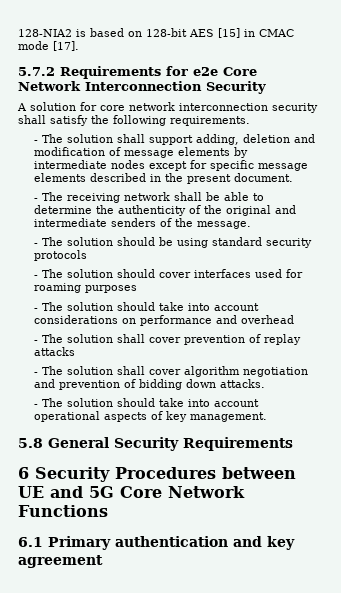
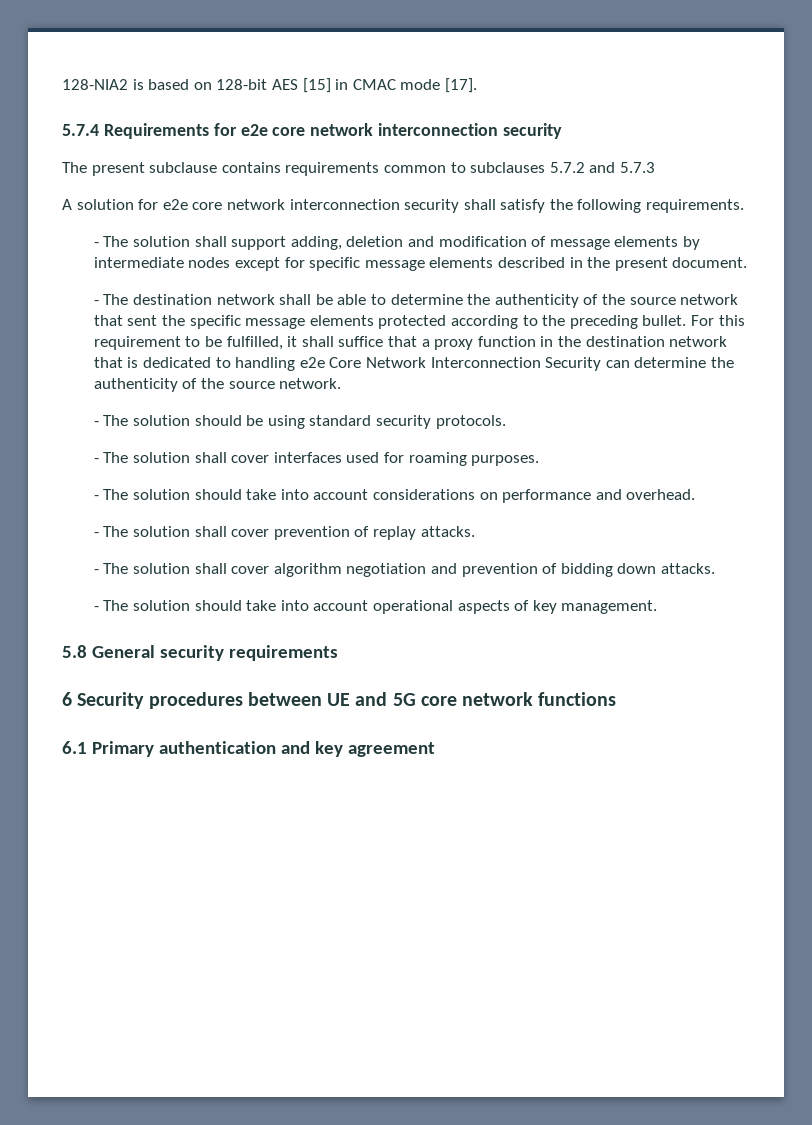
[18,67,55,76] 5.7.2 -> [62,124,99,136] 5.7.4
[223,67,257,76] [18,81,266,94] Core Network Interconnection Security -> [272,123,563,139] [62,162,655,176] core network interconnection security // The present subclause contains requirements common to subclauses 5.7.2 and 5.7.3
(97, 106) none -> [162,199,188,210] e2e
[66,193,120,203] receiving -> [133,294,213,305] destination
[225,205,296,216] [33,218,251,229] original and intermediate senders of the message. -> [629,294,739,305] [93,315,745,329] [93,336,728,350] [93,357,734,371] [93,378,342,392] source network that sent the specific message elements protected according to the preceding bullet. For this requirement to be fulfilled, it shall suffice that a proxy function in the destination network that is dedicated to handling e2e Core Network Interconnection Security can determine the authenticity of the source network.
[33,250,87,261] [33,269,155,278] protocols // - The solution should -> [435,415,506,429] [93,452,227,463] protocols. // - The solution shall
[84,285,137,293] purposes -> [471,455,540,466] purposes.
[240,315,294,324] overhead -> [626,489,696,500] overhead.
[33,347,75,356] attacks -> [420,526,475,537] attacks.
[114,437,293,451] Security Requirements -> [159,645,338,661] security requirements
[115,467,216,479] Procedures -> [148,692,243,709] procedures
[120,486,245,498] [18,505,108,517] Core Network Functions -> [420,692,617,706] core network functions

